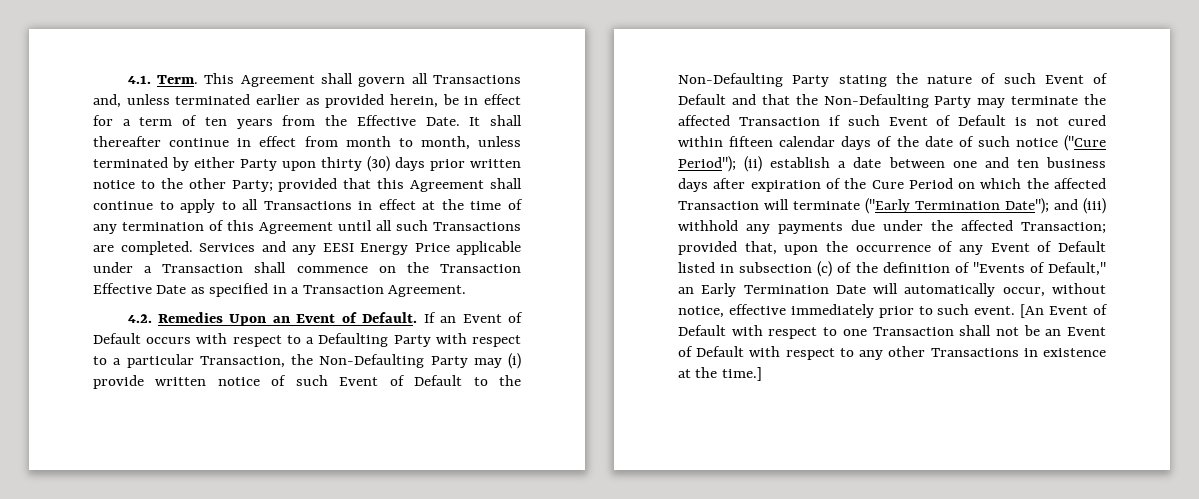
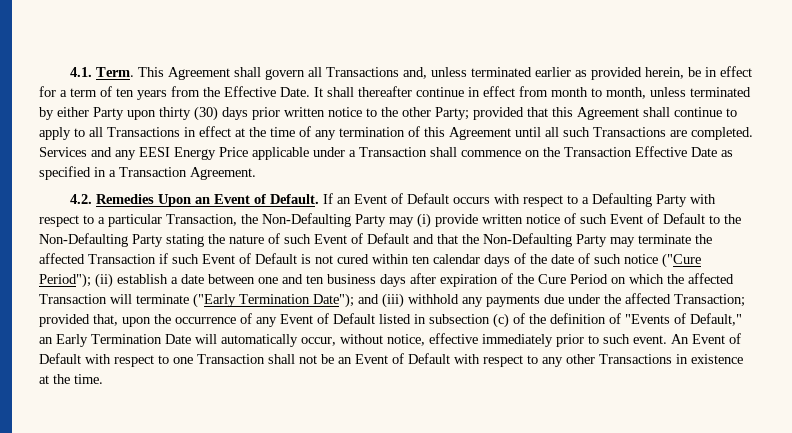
[729,136,774,147] fifteen -> [412,255,430,264] ten
[1020,304,1045,318] [An -> [671,334,689,344] An
[721,367,762,381] time.] -> [74,374,103,384] time.

